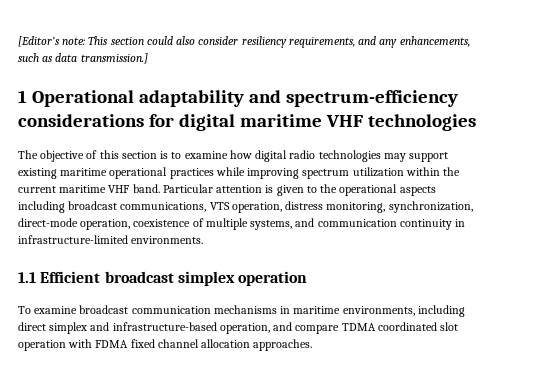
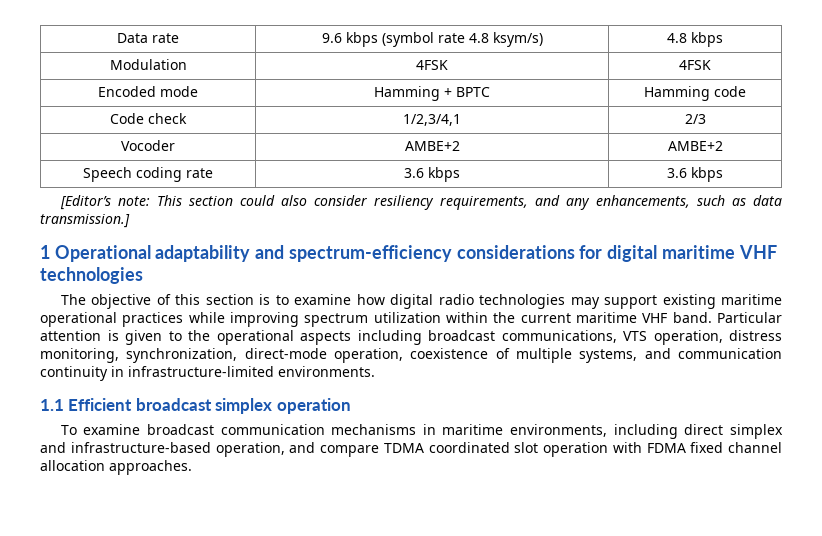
(18, 41) none -> [117,33,179,43] [321,32,543,47] [667,32,723,47] [109,59,187,70] [415,60,448,70] [679,60,711,70] [98,86,198,97] [373,86,490,101] [644,86,746,101] [110,113,187,124] [402,114,461,126] [684,114,706,124] [121,140,175,151] [404,141,460,151] [667,141,723,151] [83,167,214,182] [403,167,460,182] [667,167,723,182] Data rate | 9.6 kbps (symbol rate 4.8 ksym/s) | 4.8 kbps // Modulation | 4FSK | 4FSK // Encoded mode | Hamming + BPTC | Hamming code // Code check | 1/2,3/4,1 | 2/3 // Vocoder | AMBE+2 | AMBE+2 // Speech coding rate | 3.6 kbps | 3.6 kbps //

